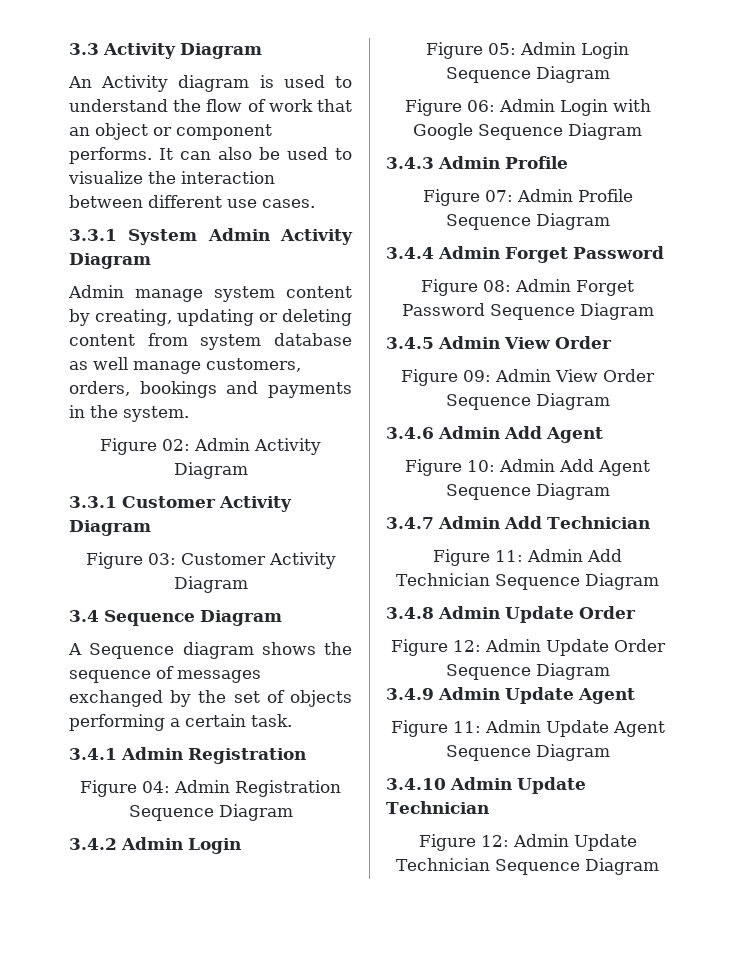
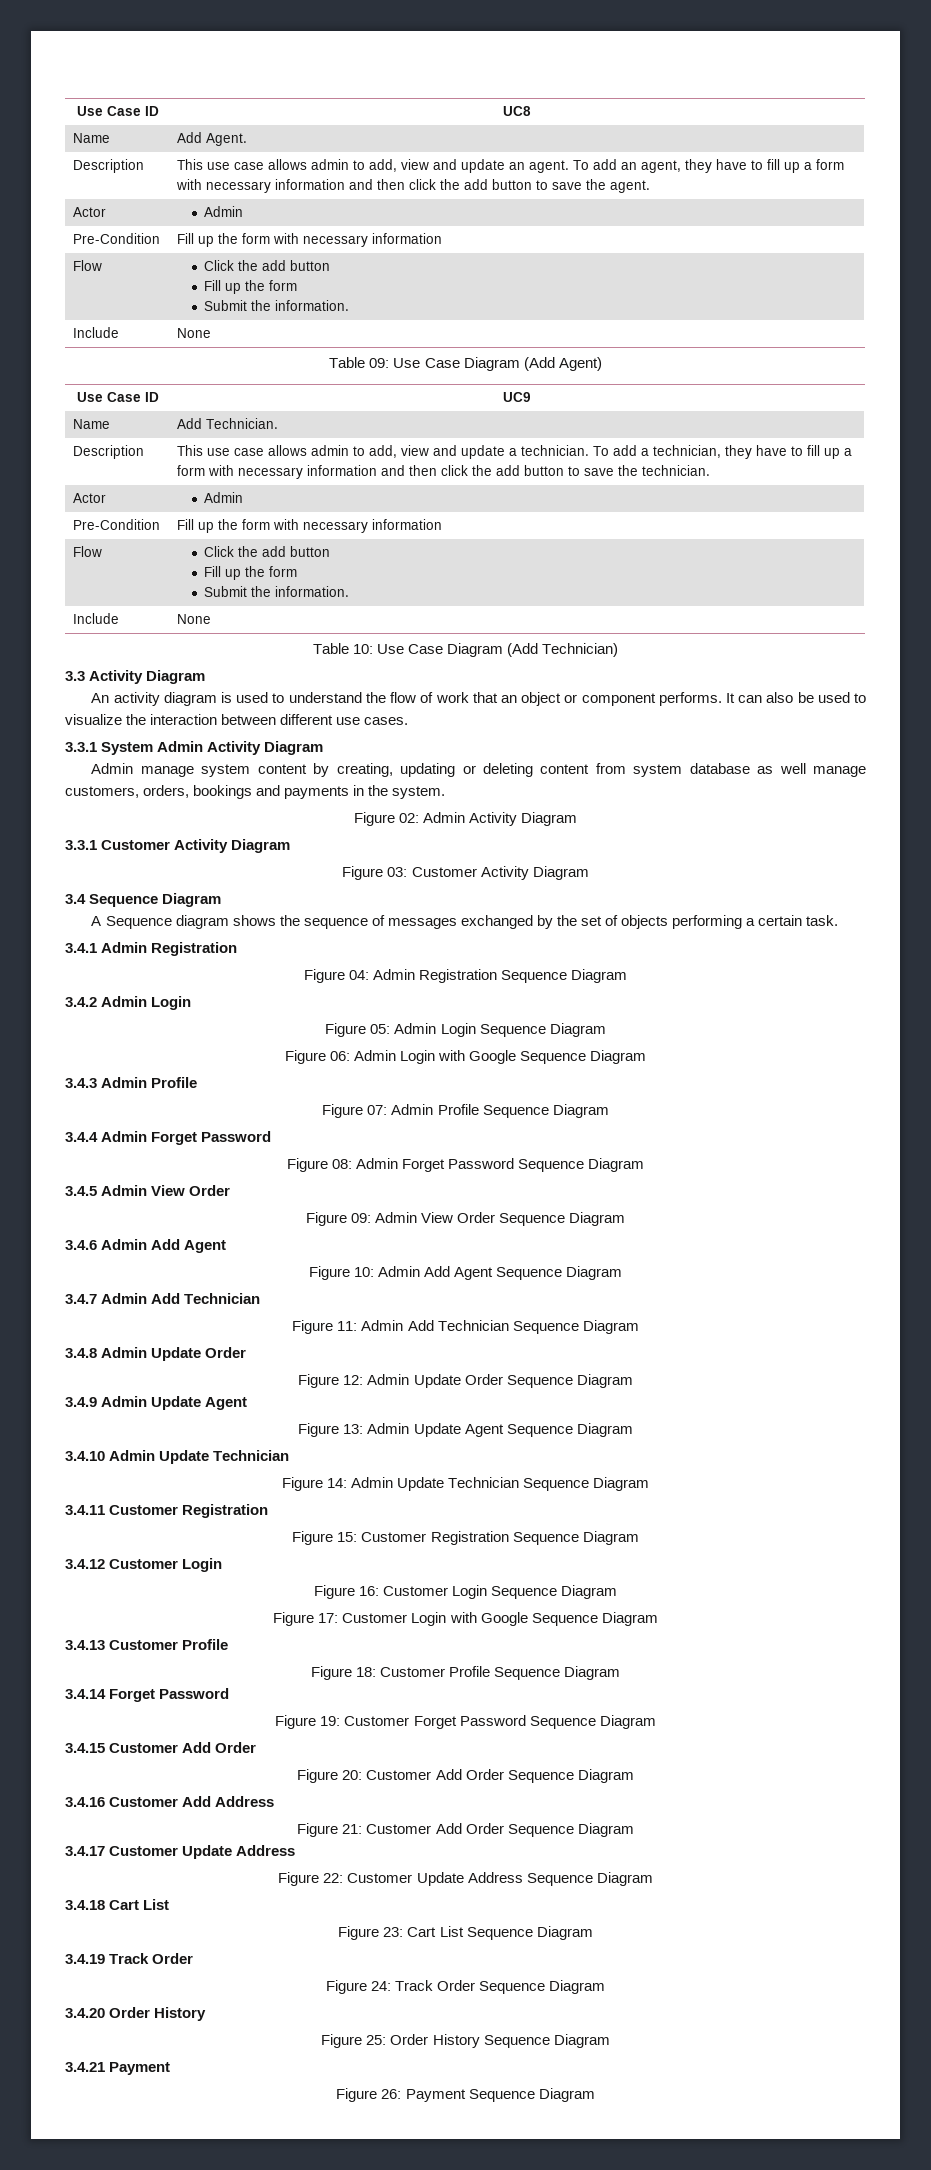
(69, 49) none -> [76,106,159,116] [503,106,531,116] [73,133,111,143] [177,132,248,146] [73,159,145,173] [177,159,845,173] [176,179,651,193] [73,207,107,217] [203,206,243,217] [73,233,161,244] [177,233,443,247] [73,260,103,271] [203,260,330,271] [203,280,297,294] [203,300,349,311] [73,327,120,338] [177,328,212,338] [329,357,602,371] [76,392,159,402] [503,392,531,402] [73,419,111,429] [177,418,279,429] [73,445,145,459] [177,445,853,459] [177,465,711,479] [73,493,107,503] [203,492,243,503] [73,519,161,530] [177,519,443,533] [73,546,103,557] [203,546,330,557] [203,566,297,580] [203,586,349,597] [73,613,120,624] [177,614,212,624] [312,643,619,657] Use Case ID | UC8 // Name | Add Agent. // Description | This use case allows admin to add, view and update an agent. To add an agent, they have to fill up a form with necessary information and then click the add button to save the agent. // Actor | Admin // Pre-Condition | Fill up the form with necessary information // Flow | Click the add button // Fill up the form // Submit the information. // Include | None // Table 09: Use Case Diagram (Add Agent) // Use Case ID | UC9 // Name | Add Technician. // Description | This use case allows admin to add, view and update a technician. To add a technician, they have to fill up a form with necessary information and then click the add button to save the technician. // Actor | Admin // Pre-Condition | Fill up the form with necessary information // Flow | Click the add button // Fill up the form // Submit the information. // Include | None // Table 10: Use Case Diagram (Add Technician) //
[101,75,169,92] Activity -> [113,692,160,706] activity
[452,721,481,733] 11: -> [343,1424,364,1434] 13:
[480,835,509,847] 12: -> [326,1478,347,1488] 14:
(659, 866) none -> [65,1504,269,1518] [292,1531,639,1545] [65,1558,223,1572] [313,1585,618,1599] [273,1612,658,1626] [65,1639,229,1650] [310,1666,621,1680] [65,1688,230,1702] [275,1715,656,1729] [65,1742,257,1753] [297,1769,634,1783] [65,1796,275,1807] [297,1823,634,1837] [65,1845,296,1859] [278,1872,653,1886] [65,1899,170,1910] [338,1926,593,1940] [65,1953,194,1964] [325,1980,606,1994] [65,2007,207,2021] [321,2034,610,2048] [65,2062,171,2075] [336,2088,595,2102] // 3.4.11 Customer Registration // Figure 15: Customer Registration Sequence Diagram // 3.4.12 Customer Login // Figure 16: Customer Login Sequence Diagram // Figure 17: Customer Login with Google Sequence Diagram // 3.4.13 Customer Profile // Figure 18: Customer Profile Sequence Diagram // 3.4.14 Forget Password // Figure 19: Customer Forget Password Sequence Diagram // 3.4.15 Customer Add Order // Figure 20: Customer Add Order Sequence Diagram // 3.4.16 Customer Add Address // Figure 21: Customer Add Order Sequence Diagram // 3.4.17 Customer Update Address // Figure 22: Customer Update Address Sequence Diagram // 3.4.18 Cart List // Figure 23: Cart List Sequence Diagram // 3.4.19 Track Order // Figure 24: Track Order Sequence Diagram // 3.4.20 Order History // Figure 25: Order History Sequence Diagram // 3.4.21 Payment // Figure 26: Payment Sequence Diagram

